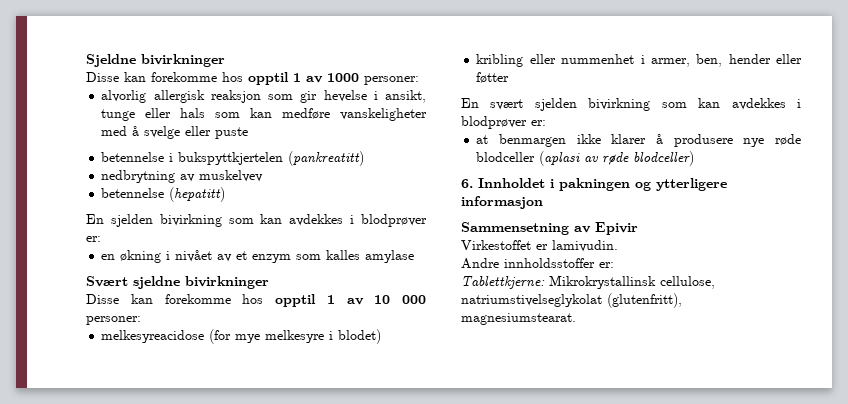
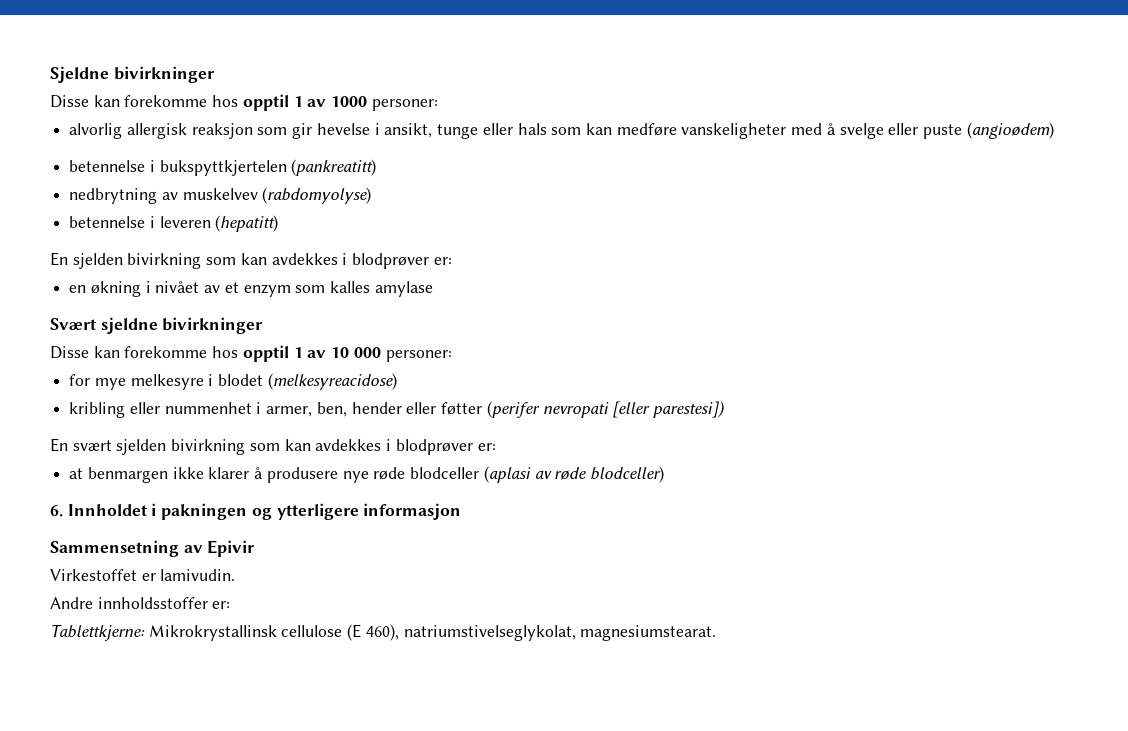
(249, 133) none -> [966,122,1054,139] (angioødem)
[101,188,165,198] // betennelse -> [262,187,372,204] [69,216,211,228] (rabdomyolyse) // betennelse i leveren
[101,329,232,344] melkesyreacidose (for -> [69,374,91,386] for
[338,329,382,344] blodet) -> [218,373,397,390] blodet (melkesyreacidose)
(510, 77) none -> [486,401,725,418] (perifer nevropati [eller parestesi])
[660,276,715,289] [461,293,682,308] cellulose, natriumstivelseglykolat (glutenfritt), -> [281,624,576,641] cellulose (E 460), natriumstivelseglykolat,

